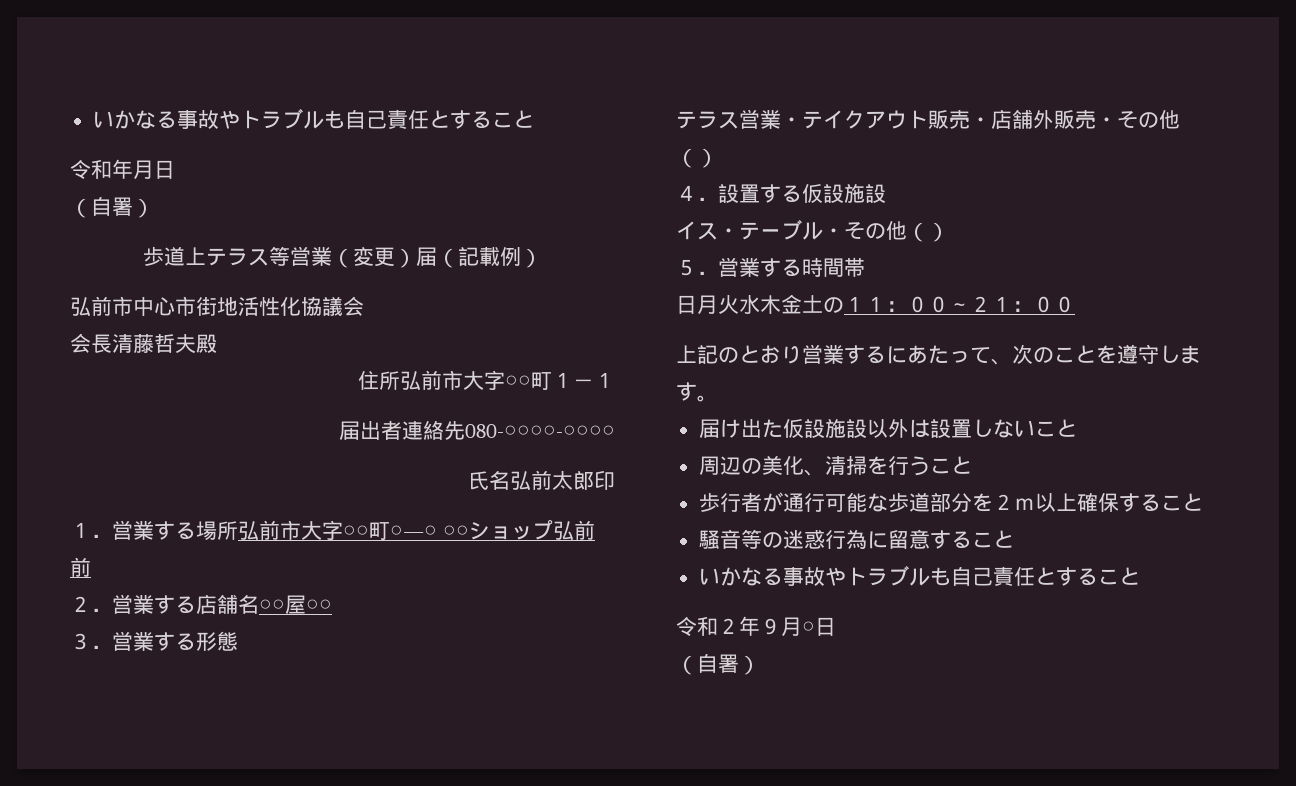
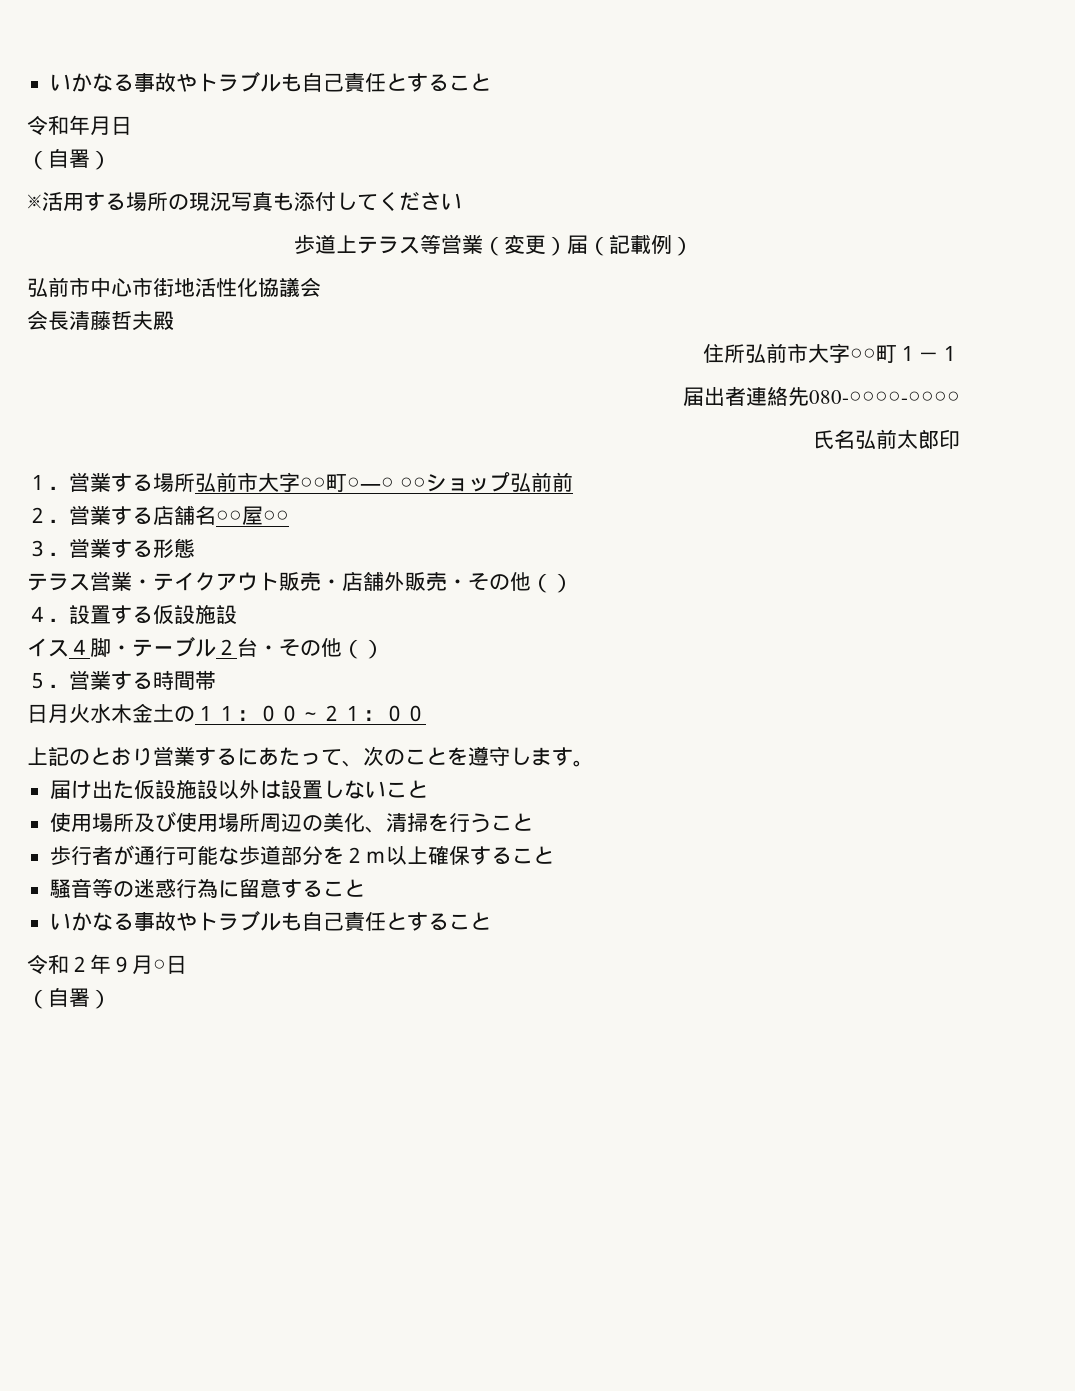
(154, 208) none -> [27,191,462,212] // ※活用する場所の現況写真も添付してください
(718, 231) none -> [69,638,111,657] ４脚
(823, 231) none -> [216,637,258,657] ２台
(1077, 428) none -> [50,812,261,833] 使用場所及び使用場所

